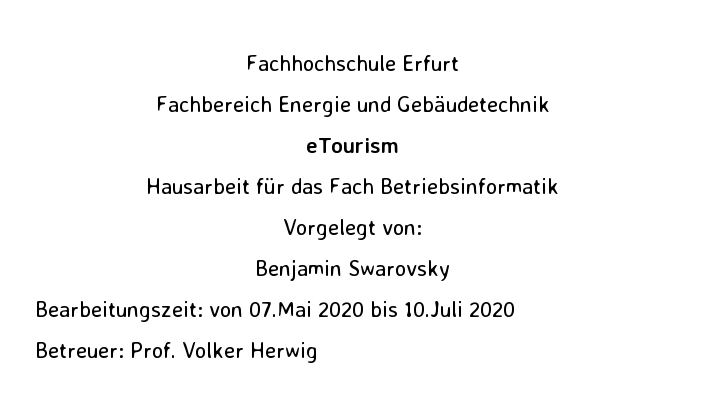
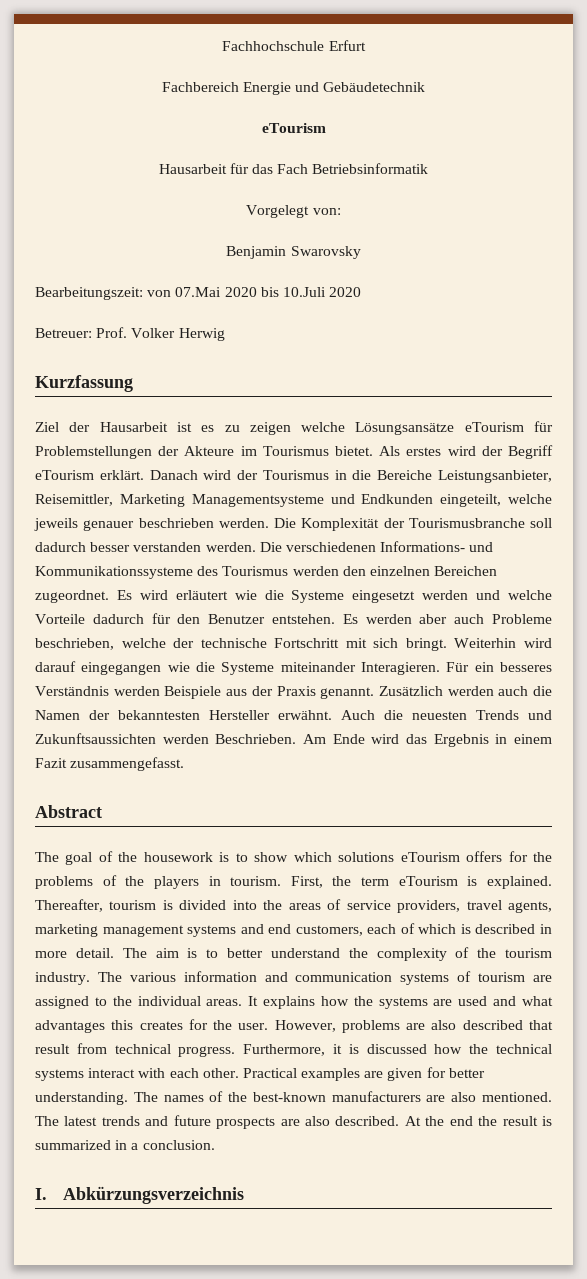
(318, 352) none -> [35,375,133,392] [35,421,553,435] [35,445,553,459] [35,470,552,483] [35,494,552,507] [34,518,552,531] [35,541,494,552] [35,566,498,579] [35,590,552,603] [35,613,552,624] [35,638,552,651] [35,661,552,675] [35,686,552,699] [35,710,552,720] [35,733,553,747] [35,757,185,771] [35,805,102,818] [35,851,552,865] [35,875,552,889] [35,899,552,913] [35,923,553,937] [35,947,552,961] [35,971,553,985] [35,996,554,1009] [35,1019,553,1033] [35,1043,553,1057] [35,1067,485,1081] [35,1091,552,1105] [35,1115,553,1129] [35,1140,215,1150] [35,1186,244,1204] // Kurzfassung // Ziel der Hausarbeit ist es zu zeigen welche Lösungsansätze eTourism für Problemstellungen der Akteure im Tourismus bietet. Als erstes wird der Begriff eTourism erklärt. Danach wird der Tourismus in die Bereiche Leistungsanbieter, Reisemittler, Marketing Managementsysteme und Endkunden eingeteilt, welche jeweils genauer beschrieben werden. Die Komplexität der Tourismusbranche soll dadurch besser verstanden werden. Die verschiedenen Informations- und Kommunikationssysteme des Tourismus werden den einzelnen Bereichen zugeordnet. Es wird erläutert wie die Systeme eingesetzt werden und welche Vorteile dadurch für den Benutzer entstehen. Es werden aber auch Probleme beschrieben, welche der technische Fortschritt mit sich bringt. Weiterhin wird darauf eingegangen wie die Systeme miteinander Interagieren. Für ein besseres Verständnis werden Beispiele aus der Praxis genannt. Zusätzlich werden auch die Namen der bekanntesten Hersteller erwähnt. Auch die neuesten Trends und Zukunftsaussichten werden Beschrieben. Am Ende wird das Ergebnis in einem Fazit zusammengefasst. // Abstract // The goal of the housework is to show which solutions eTourism offers for the problems of the players in tourism. First, the term eTourism is explained. Thereafter, tourism is divided into the areas of service providers, travel agents, marketing management systems and end customers, each of which is described in more detail. The aim is to better understand the complexity of the tourism industry. The various information and communication systems of tourism are assigned to the individual areas. It explains how the systems are used and what advantages this creates for the user. However, problems are also described that result from technical progress. Furthermore, it is discussed how the technical systems interact with each other. Practical examples are given for better understanding. The names of the best-known manufacturers are also mentioned. The latest trends and future prospects are also described. At the end the result is summarized in a conclusion. // I. Abkürzungsverzeichnis

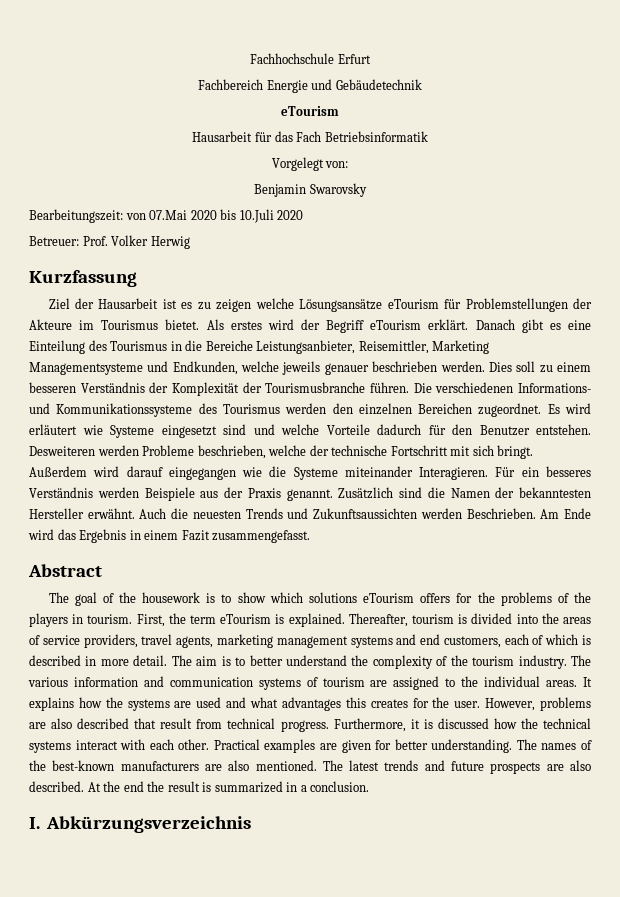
[203,470,259,480] wird der -> [521,319,591,333] [29,340,107,354] gibt es eine Einteilung des
[361,494,502,507] Endkunden eingeteilt, -> [172,361,238,375] Endkunden,
[274,518,552,531] [35,542,256,552] Die Komplexität der Tourismusbranche soll dadurch besser verstanden werden. -> [488,361,592,373] [29,382,409,396] Dies soll zu einem besseren Verständnis der Komplexität der Tourismusbranche führen.
[264,590,284,600] die -> (103, 430) none
[422,590,469,600] werden -> [223,424,246,435] sind
[342,614,485,624] Es werden aber auch -> [29,445,139,456] Desweiteren werden
[454,638,517,648] Weiterhin -> [29,466,87,477] Außerdem
[447,686,529,696] werden auch -> [399,487,422,498] sind

